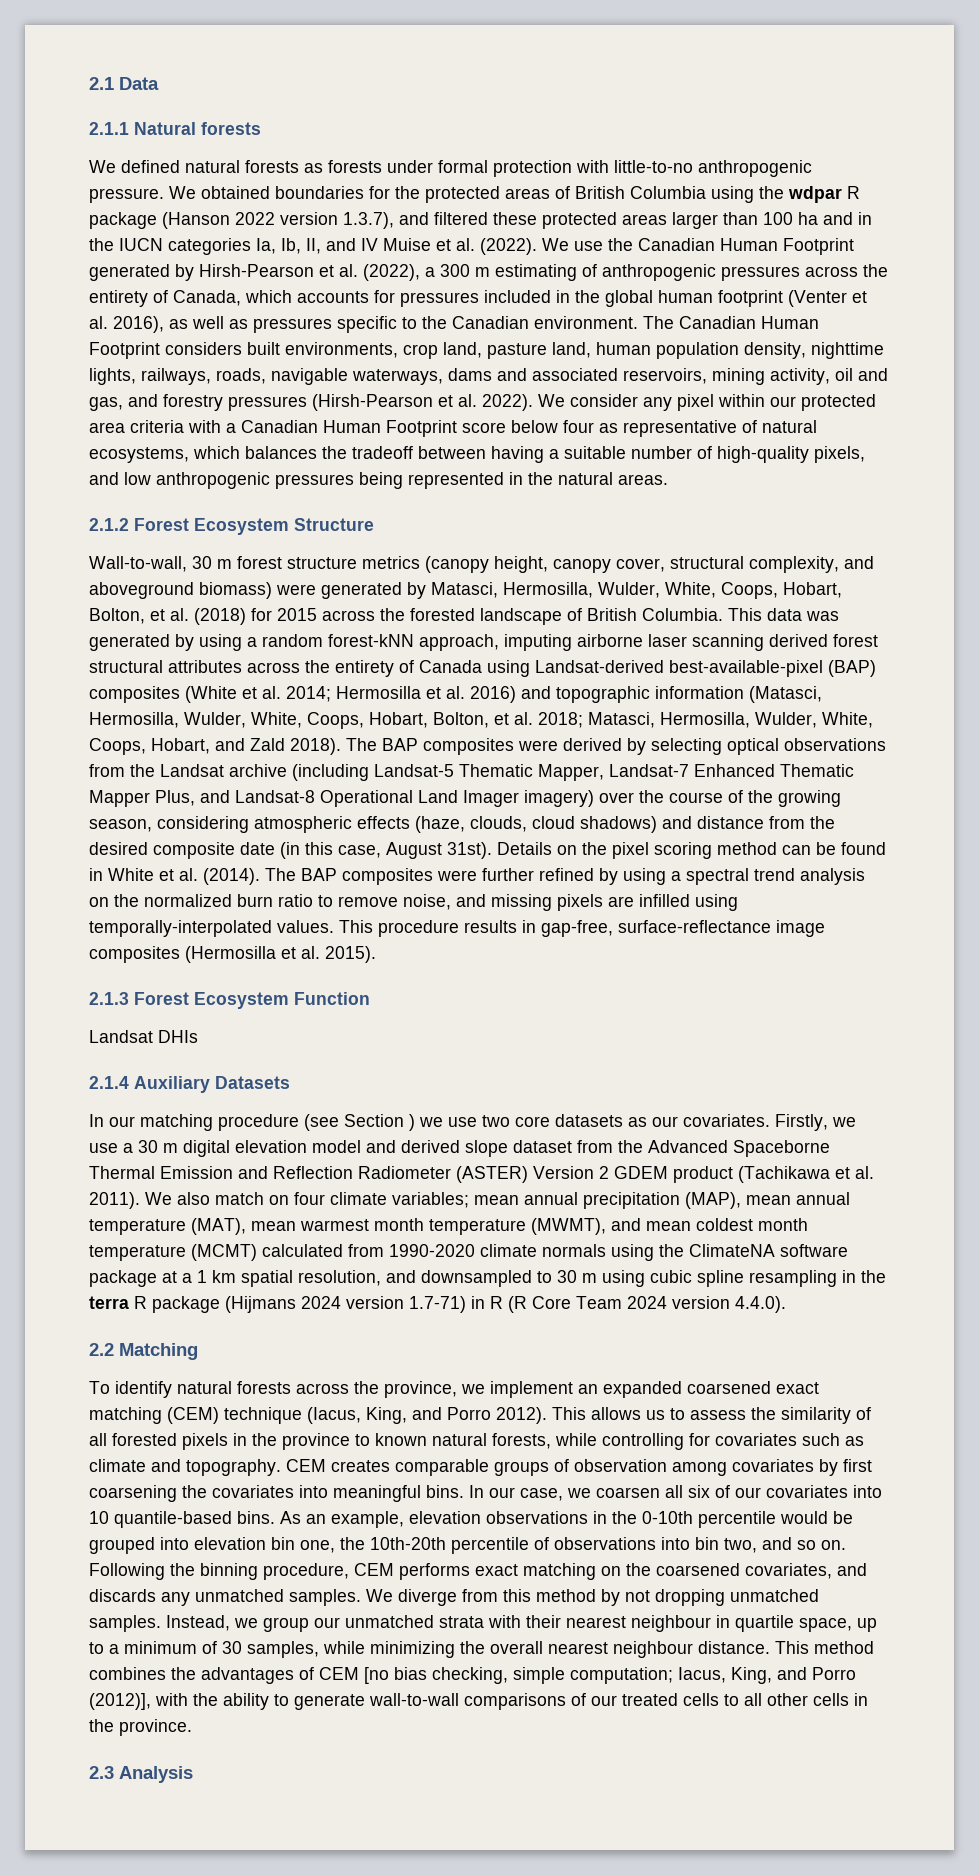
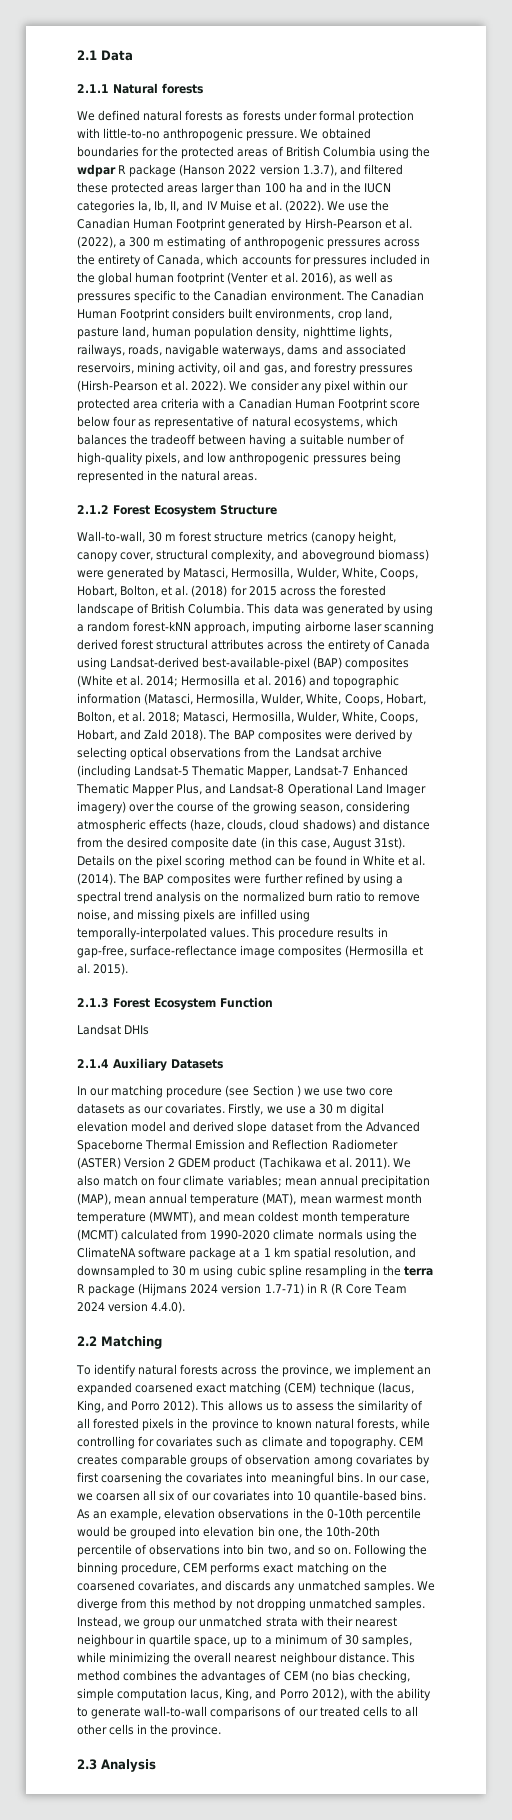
[364,1667,389,1684] [no -> [310,1670,329,1682] (no
[570,1667,673,1684] computation; -> [117,1688,188,1701] computation
[89,1693,151,1710] (2012)], -> [311,1688,347,1700] 2012),

